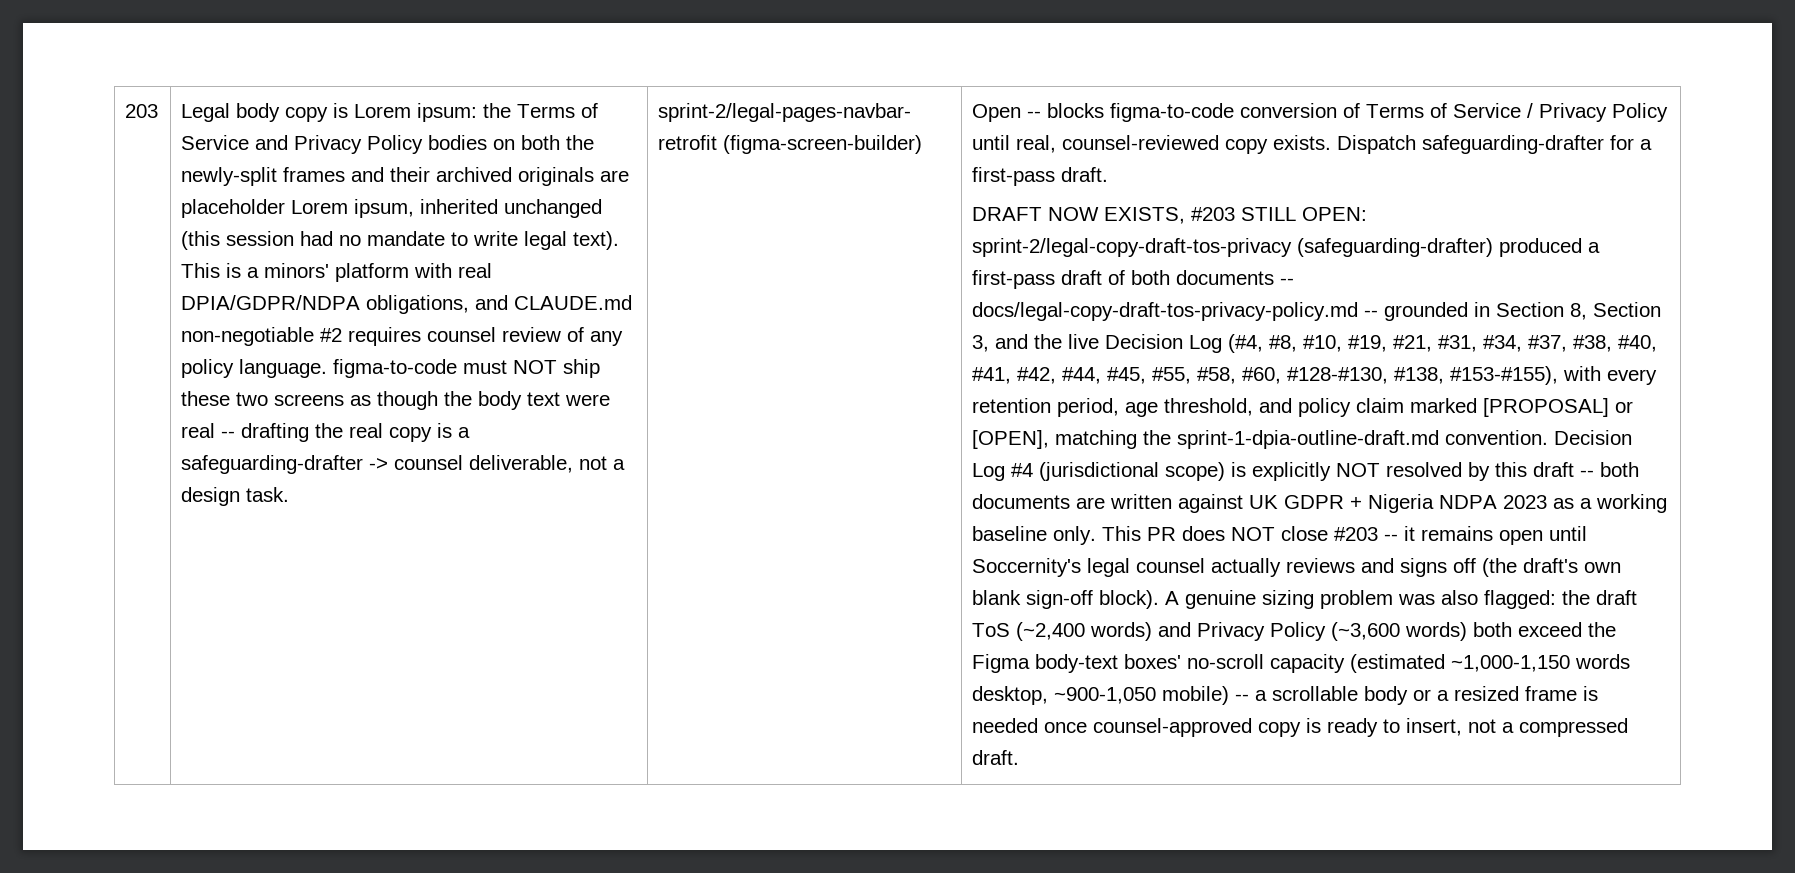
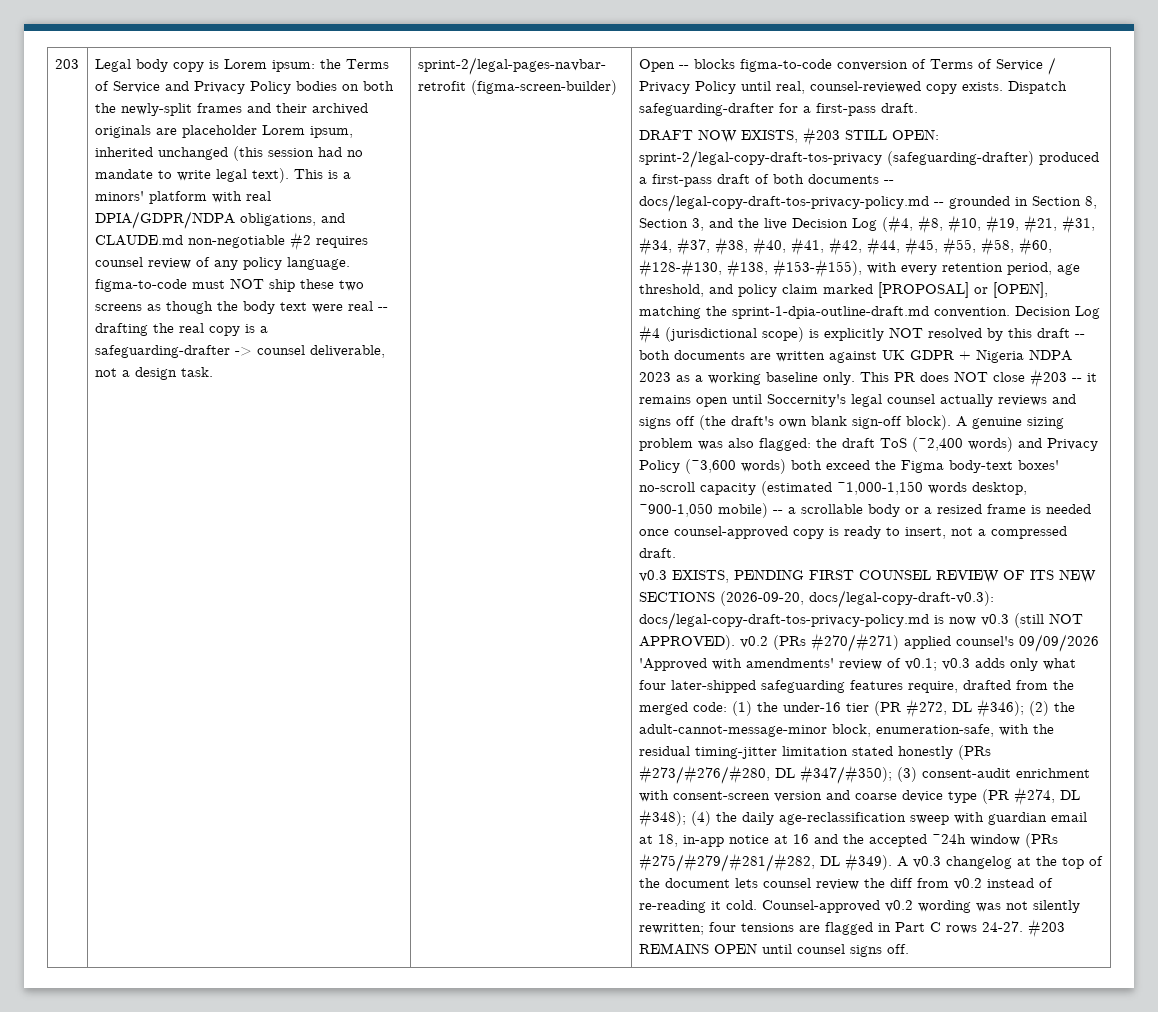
(1020, 757) none -> [638,569,1096,583] [638,590,994,608] [638,612,1083,630] [638,633,1099,652] [638,658,1076,671] [638,680,1074,693] [638,699,1075,718] [638,724,1054,737] [638,745,991,760] [638,765,1090,784] [638,787,1080,806] [638,809,1087,828] [638,833,1058,848] [638,853,1103,872] [638,878,1053,890] [638,900,1080,913] [638,919,1065,938] [638,943,909,957] // v0.3 EXISTS, PENDING FIRST COUNSEL REVIEW OF ITS NEW SECTIONS (2026-09-20, docs/legal-copy-draft-v0.3): docs/legal-copy-draft-tos-privacy-policy.md is now v0.3 (still NOT APPROVED). v0.2 (PRs #270/#271) applied counsel's 09/09/2026 'Approved with amendments' review of v0.1; v0.3 adds only what four later-shipped safeguarding features require, drafted from the merged code: (1) the under-16 tier (PR #272, DL #346); (2) the adult-cannot-message-minor block, enumeration-safe, with the residual timing-jitter limitation stated honestly (PRs #273/#276/#280, DL #347/#350); (3) consent-audit enrichment with consent-screen version and coarse device type (PR #274, DL #348); (4) the daily age-reclassification sweep with guardian email at 18, in-app notice at 16 and the accepted ~24h window (PRs #275/#279/#281/#282, DL #349). A v0.3 changelog at the top of the document lets counsel review the diff from v0.2 instead of re-reading it cold. Counsel-approved v0.2 wording was not silently rewritten; four tensions are flagged in Part C rows 24-27. #203 REMAINS OPEN until counsel signs off.

